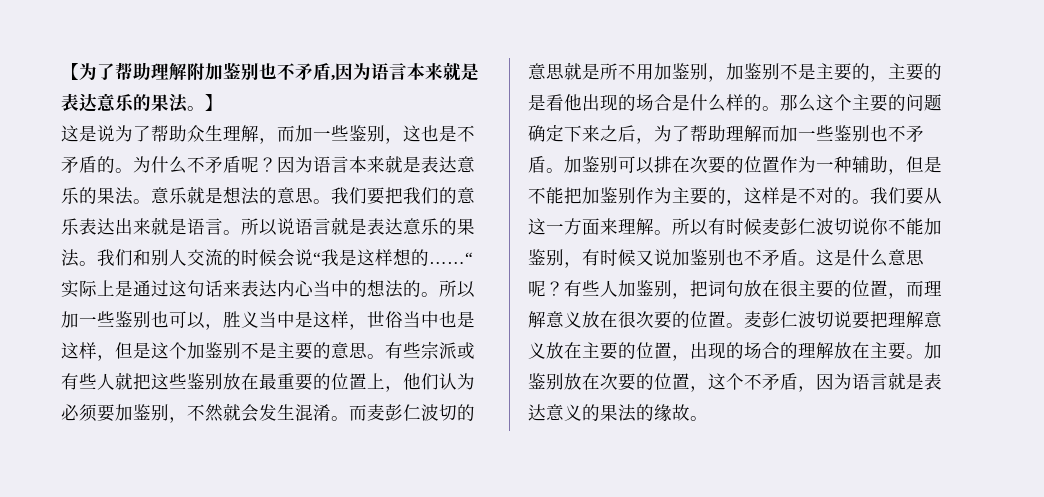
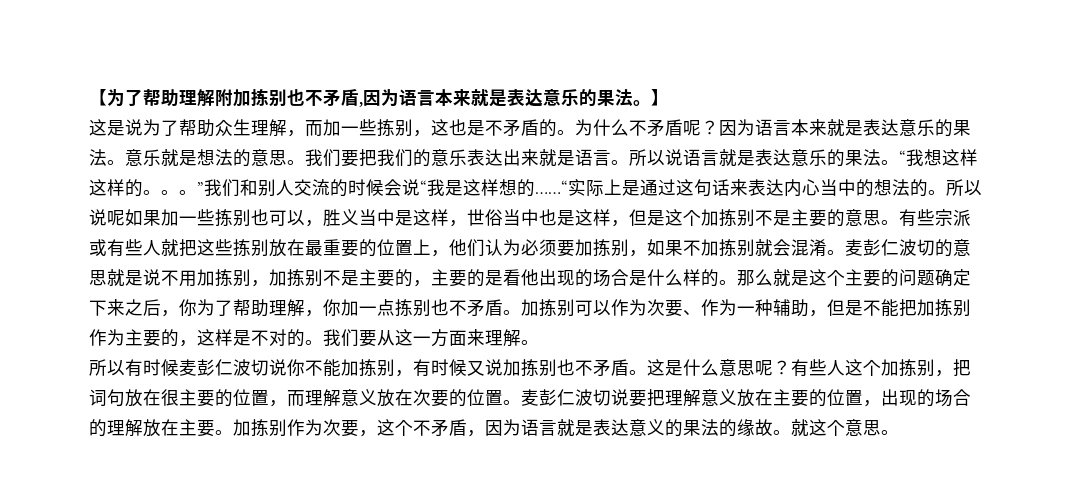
[223,62,241,80] 鉴 -> [251,89,269,106] 拣
[349,125,367,141] 鉴 -> [377,119,395,137] 拣
(97, 263) none -> [899,149,978,166] [89,179,204,197] “我想这样这样的。。。”
[61,311,133,328] 加一些鉴 -> [89,209,233,227] 说呢如果加一些拣
[205,342,223,358] 鉴 -> [719,209,737,227] 拣
[187,373,205,389] 鉴 -> [233,239,251,257] 拣
[133,403,367,423] 鉴别，不然就会发生混淆。而 -> [593,239,845,257] 拣别，如果不加拣别就会混淆。
[600,63,762,82] 所不用加鉴别，加鉴 -> [143,269,305,287] 说不用加拣别，加拣
(816, 103) none -> [773,269,809,286] 就是
[654,125,852,142] 为了帮助理解而加一些鉴 -> [179,299,413,317] 你为了帮助理解，你加一点拣
[582,156,780,174] 鉴别可以排在次要的位置 -> [539,299,701,317] 拣别可以作为次要、
[600,187,618,203] 鉴 -> [935,299,953,317] 拣
(672, 232) none -> (539, 342) //
[528,249,546,265] 鉴 -> [359,359,377,377] 拣
[690,249,708,265] 鉴 -> [521,359,539,377] 拣
[618,280,654,297] 加鉴 -> [845,359,917,377] 这个加拣
[618,311,636,328] 很 -> (413, 397) none
[528,373,690,391] 鉴别放在次要的位置 -> [251,419,359,437] 拣别作为次要
(708, 418) none -> [791,419,899,436] 就这个意思。

